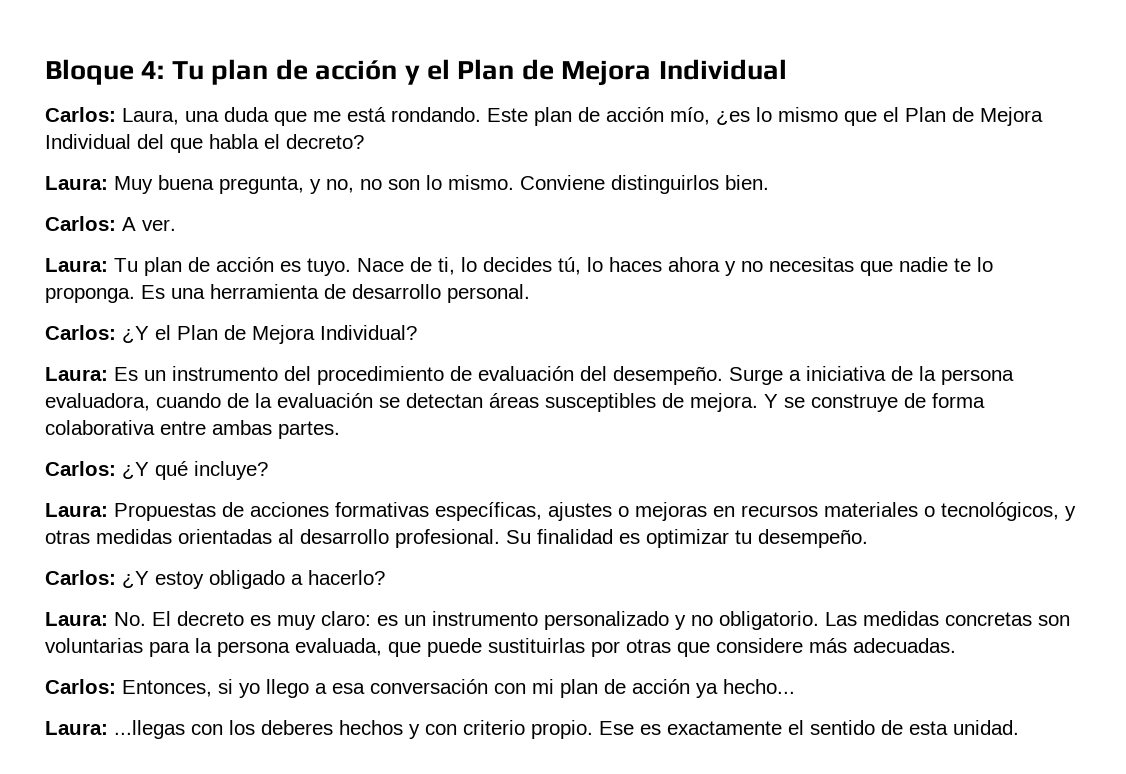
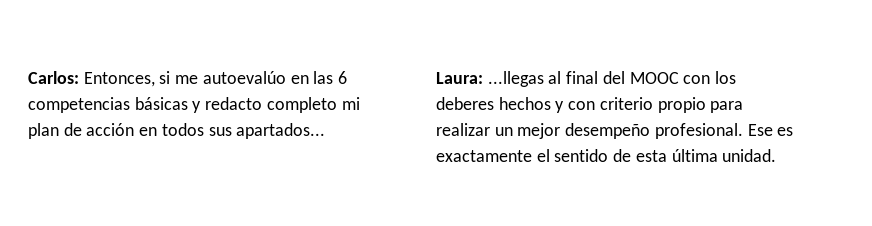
[45,59,787,86] [45,107,1043,126] [45,134,364,153] [45,175,769,194] [45,216,176,231] [45,257,993,276] [45,284,530,303] [45,325,417,344] [45,366,1014,385] [45,393,985,412] [45,420,340,439] [45,461,268,480] [45,502,1076,521] [45,529,868,548] [45,570,385,589] [45,611,1070,630] [45,638,956,657] [45,679,795,698] [45,720,185,739] Bloque 4: Tu plan de acción y el Plan de Mejora Individual // Carlos: Laura, una duda que me está rondando. Este plan de acción mío, ¿es lo mismo que el Plan de Mejora Individual del que habla el decreto? // Laura: Muy buena pregunta, y no, no son lo mismo. Conviene distinguirlos bien. // Carlos: A ver. // Laura: Tu plan de acción es tuyo. Nace de ti, lo decides tú, lo haces ahora y no necesitas que nadie te lo proponga. Es una herramienta de desarrollo personal. // Carlos: ¿Y el Plan de Mejora Individual? // Laura: Es un instrumento del procedimiento de evaluación del desempeño. Surge a iniciativa de la persona evaluadora, cuando de la evaluación se detectan áreas susceptibles de mejora. Y se construye de forma colaborativa entre ambas partes. // Carlos: ¿Y qué incluye? // Laura: Propuestas de acciones formativas específicas, ajustes o mejoras en recursos materiales o tecnológicos, y otras medidas orientadas al desarrollo profesional. Su finalidad es optimizar tu desempeño. // Carlos: ¿Y estoy obligado a hacerlo? // Laura: No. El decreto es muy claro: es un instrumento personalizado y no obligatorio. Las medidas concretas son voluntarias para la persona evaluada, que puede sustituirlas por otras que considere más adecuadas. // Carlos: Entonces, si yo llego a esa conversación con mi plan de acción ya hecho... // Laura: ...llegas -> [28,71,348,87] [28,97,360,113] [28,123,326,139] [436,71,679,87] Carlos: Entonces, si me autoevalúo en las 6 competencias básicas y redacto completo mi plan de acción en todos sus apartados... // Laura: ...llegas al final del MOOC
[531,720,593,739] propio. -> [657,97,744,113] [436,123,743,139] propio para realizar un mejor desempeño profesional.
(948, 728) none -> [671,149,718,162] última

